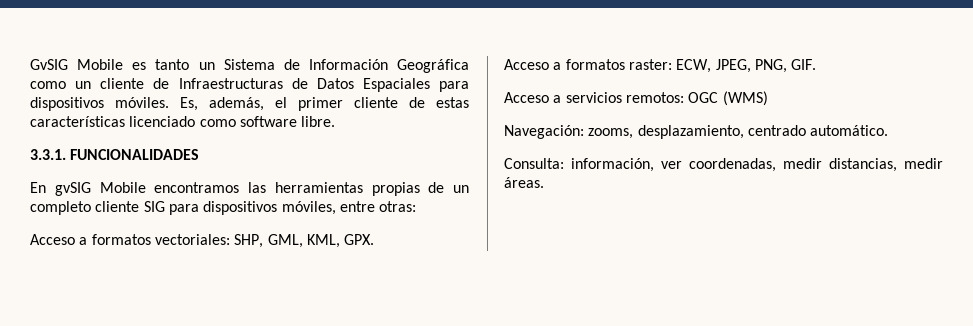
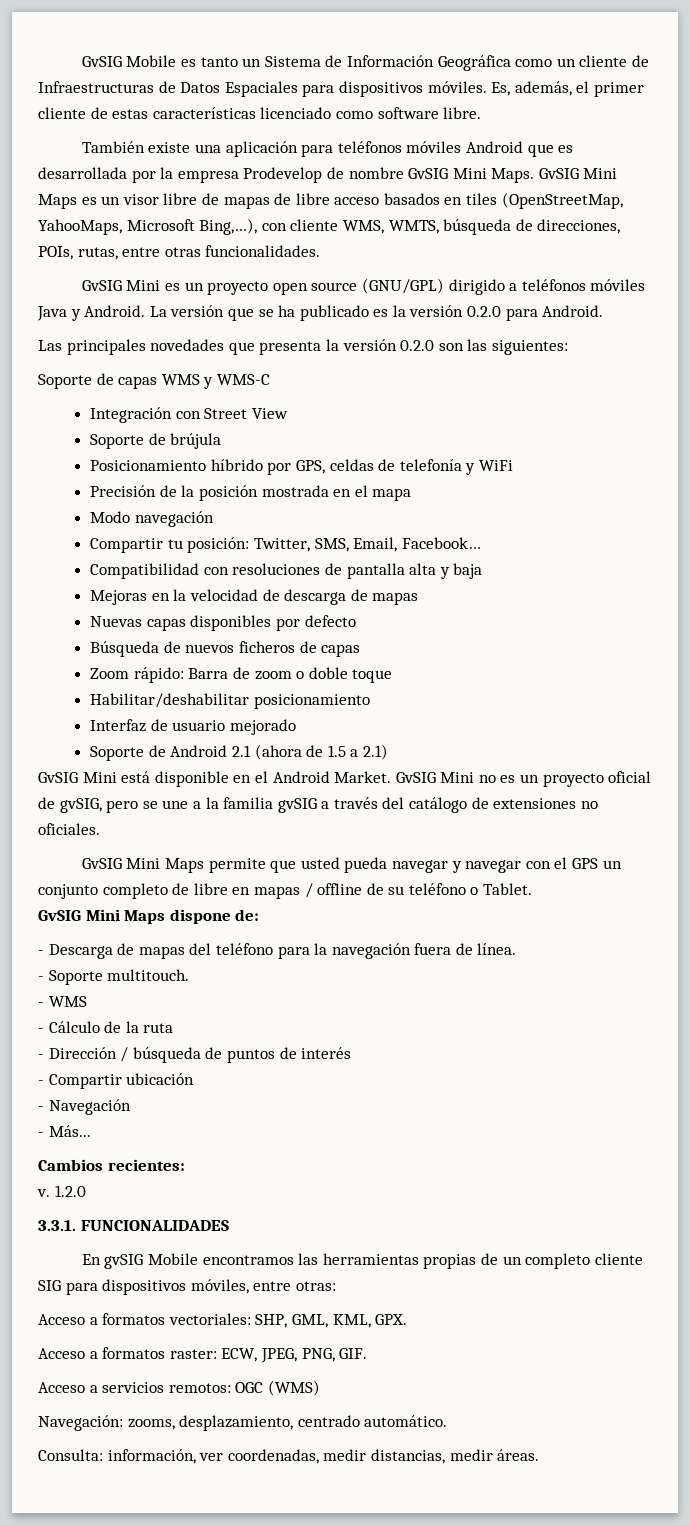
(336, 121) none -> [81,141,574,157] [38,167,618,183] [38,192,623,209] [38,218,621,235] [38,245,321,260] [81,278,646,295] [37,305,604,321] [38,339,568,355] [38,373,270,389] [90,407,289,423] [90,433,222,449] [90,459,513,475] [90,485,412,501] [90,511,214,527] [90,537,481,553] [90,563,483,579] [90,589,419,605] [90,615,356,631] [90,641,361,657] [90,667,393,683] [90,693,370,709] [90,719,297,735] [90,744,388,761] [38,771,652,787] [38,797,598,813] [38,823,100,835] [81,857,622,873] [38,883,533,899] [38,909,260,924] [38,943,517,959] [38,969,190,985] [38,996,87,1007] [38,1021,174,1033] [38,1047,352,1063] [38,1073,195,1089] [38,1099,131,1115] [38,1125,91,1137] [38,1159,185,1171] [37,1185,86,1197] // También existe una aplicación para teléfonos móviles Android que es desarrollada por la empresa Prodevelop de nombre GvSIG Mini Maps. GvSIG Mini Maps es un visor libre de mapas de libre acceso basados en tiles (OpenStreetMap, YahooMaps, Microsoft Bing,…), con cliente WMS, WMTS, búsqueda de direcciones, POIs, rutas, entre otras funcionalidades. // GvSIG Mini es un proyecto open source (GNU/GPL) dirigido a teléfonos móviles Java y Android. La versión que se ha publicado es la versión 0.2.0 para Android. // Las principales novedades que presenta la versión 0.2.0 son las siguientes: // Soporte de capas WMS y WMS-C // Integración con Street View // Soporte de brújula // Posicionamiento híbrido por GPS, celdas de telefonía y WiFi // Precisión de la posición mostrada en el mapa // Modo navegación // Compartir tu posición: Twitter, SMS, Email, Facebook… // Compatibilidad con resoluciones de pantalla alta y baja // Mejoras en la velocidad de descarga de mapas // Nuevas capas disponibles por defecto // Búsqueda de nuevos ficheros de capas // Zoom rápido: Barra de zoom o doble toque // Habilitar/deshabilitar posicionamiento // Interfaz de usuario mejorado // Soporte de Android 2.1 (ahora de 1.5 a 2.1) // GvSIG Mini está disponible en el Android Market. GvSIG Mini no es un proyecto oficial de gvSIG, pero se une a la familia gvSIG a través del catálogo de extensiones no oficiales. // GvSIG Mini Maps permite que usted pueda navegar y navegar con el GPS un conjunto completo de libre en mapas / offline de su teléfono o Tablet. // GvSIG Mini Maps dispone de: // - Descarga de mapas del teléfono para la navegación fuera de línea. // - Soporte multitouch. // - WMS // - Cálculo de la ruta // - Dirección / búsqueda de puntos de interés // - Compartir ubicación // - Navegación // - Más... // Cambios recientes: // v. 1.2.0

